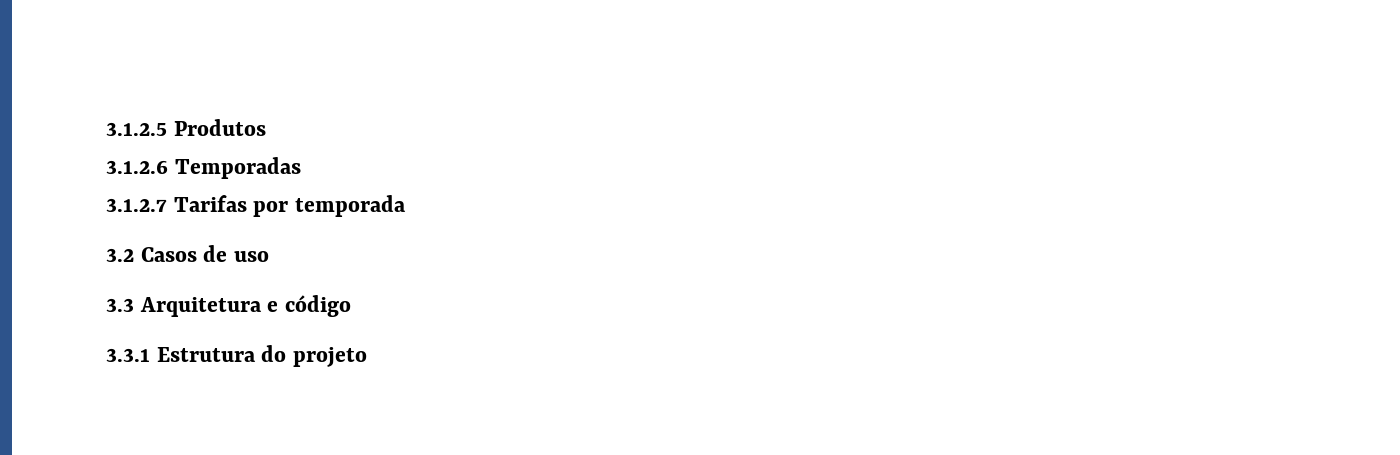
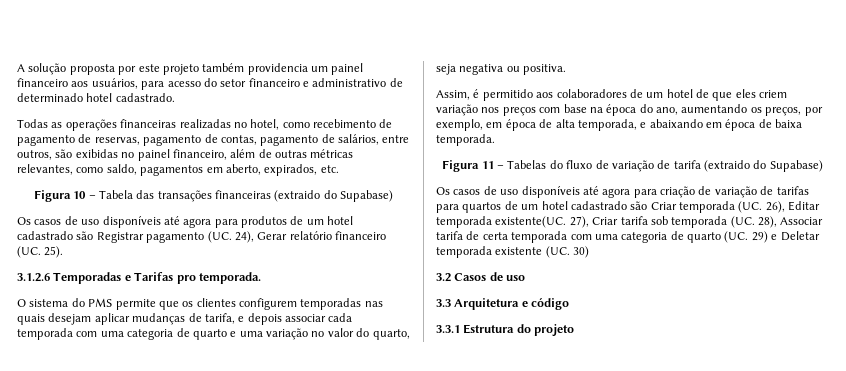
[106,119,266,136] [106,157,301,179] [106,195,406,217] 3.1.2.5 Produtos // 3.1.2.6 Temporadas // 3.1.2.7 Tarifas por temporada -> [17,63,364,75] [17,78,403,90] [17,93,175,102] [17,119,393,131] [17,134,410,146] [17,149,354,161] [17,164,339,176] [33,190,394,202] [17,216,354,228] [17,231,386,243] [17,246,64,258] [17,272,261,284] [17,298,383,310] [17,313,353,325] [17,328,410,340] [436,64,567,75] [436,89,788,101] [436,104,823,116] [436,119,803,131] [436,134,495,146] [442,160,823,172] [436,186,809,198] [436,201,821,213] [436,216,824,228] [436,231,820,243] [436,246,590,258] A solução proposta por este projeto também providencia um painel financeiro aos usuários, para acesso do setor financeiro e administrativo de determinado hotel cadastrado. // Todas as operações financeiras realizadas no hotel, como recebimento de pagamento de reservas, pagamento de contas, pagamento de salários, entre outros, são exibidas no painel financeiro, além de outras métricas relevantes, como saldo, pagamentos em aberto, expirados, etc. // Figura 10 – Tabela das transações financeiras (extraido do Supabase) // Os casos de uso disponíveis até agora para produtos de um hotel cadastrado são Registrar pagamento (UC. 24), Gerar relatório financeiro (UC. 25). // 3.1.2.6 Temporadas e Tarifas pro temporada. // O sistema do PMS permite que os clientes configurem temporadas nas quais desejam aplicar mudanças de tarifa, e depois associar cada temporada com uma categoria de quarto e uma variação no valor do quarto, seja negativa ou positiva. // Assim, é permitido aos colaboradores de um hotel de que eles criem variação nos preços com base na época do ano, aumentando os preços, por exemplo, em época de alta temporada, e abaixando em época de baixa temporada. // Figura 11 – Tabelas do fluxo de variação de tarifa (extraido do Supabase) // Os casos de uso disponíveis até agora para criação de variação de tarifas para quartos de um hotel cadastrado são Criar temporada (UC. 26), Editar temporada existente(UC. 27), Criar tarifa sob temporada (UC. 28), Associar tarifa de certa temporada com uma categoria de quarto (UC. 29) e Deletar temporada existente (UC. 30)

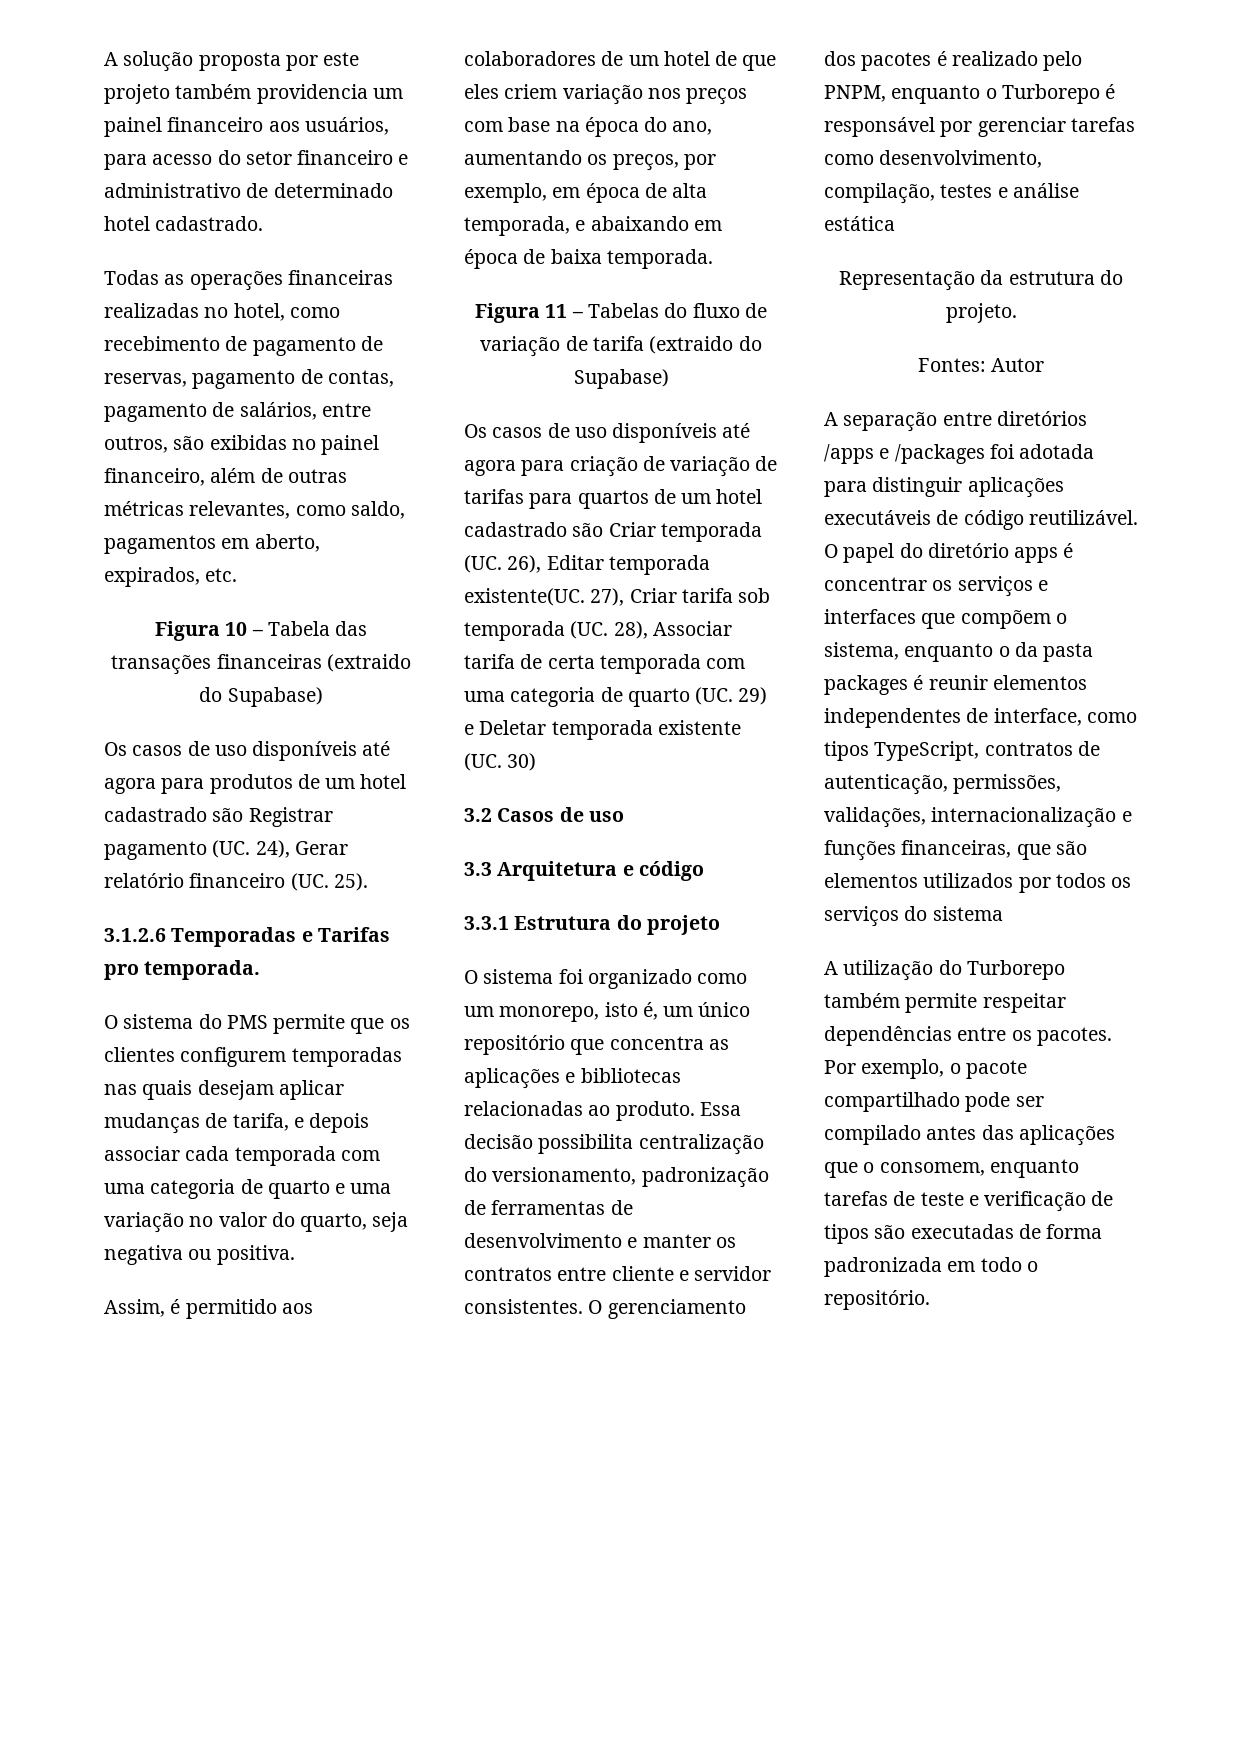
(575, 330) none -> [464,969,748,989] [464,1002,751,1022] [464,1035,729,1055] [464,1068,681,1089] [464,1101,741,1121] [464,1134,764,1155] [464,1167,769,1188] [464,1200,633,1215] [464,1233,736,1248] [464,1266,772,1281] [464,1299,746,1319] [824,51,1083,71] [824,84,1116,104] [824,117,1135,137] [824,150,1043,168] [824,183,1079,204] [824,216,895,231] [839,270,1123,291] [945,303,1017,323] [917,358,1045,372] [824,411,1087,432] [824,444,1095,464] [824,477,1064,498] [824,510,1138,530] [824,543,1074,563] [824,576,1048,597] [824,609,1067,629] [824,642,1094,662] [824,675,1087,695] [824,708,1137,728] [824,741,1100,761] [824,774,1062,795] [824,807,1132,828] [824,840,1087,861] [824,873,1132,893] [824,906,1003,927] [824,960,1065,981] [824,993,1066,1013] [824,1026,1112,1046] [824,1059,1027,1079] [824,1092,1044,1112] [824,1125,1115,1146] [824,1159,1079,1178] [824,1191,1114,1212] [824,1224,1103,1244] [824,1257,1038,1277] [824,1290,930,1310] // O sistema foi organizado como um monorepo, isto é, um único repositório que concentra as aplicações e bibliotecas relacionadas ao produto. Essa decisão possibilita centralização do versionamento, padronização de ferramentas de desenvolvimento e manter os contratos entre cliente e servidor consistentes. O gerenciamento dos pacotes é realizado pelo PNPM, enquanto o Turborepo é responsável por gerenciar tarefas como desenvolvimento, compilação, testes e análise estática // Representação da estrutura do projeto. // Fontes: Autor // A separação entre diretórios /apps e /packages foi adotada para distinguir aplicações executáveis de código reutilizável. O papel do diretório apps é concentrar os serviços e interfaces que compõem o sistema, enquanto o da pasta packages é reunir elementos independentes de interface, como tipos TypeScript, contratos de autenticação, permissões, validações, internacionalização e funções financeiras, que são elementos utilizados por todos os serviços do sistema // A utilização do Turborepo também permite respeitar dependências entre os pacotes. Por exemplo, o pacote compartilhado pode ser compilado antes das aplicações que o consomem, enquanto tarefas de teste e verificação de tipos são executadas de forma padronizada em todo o repositório.

